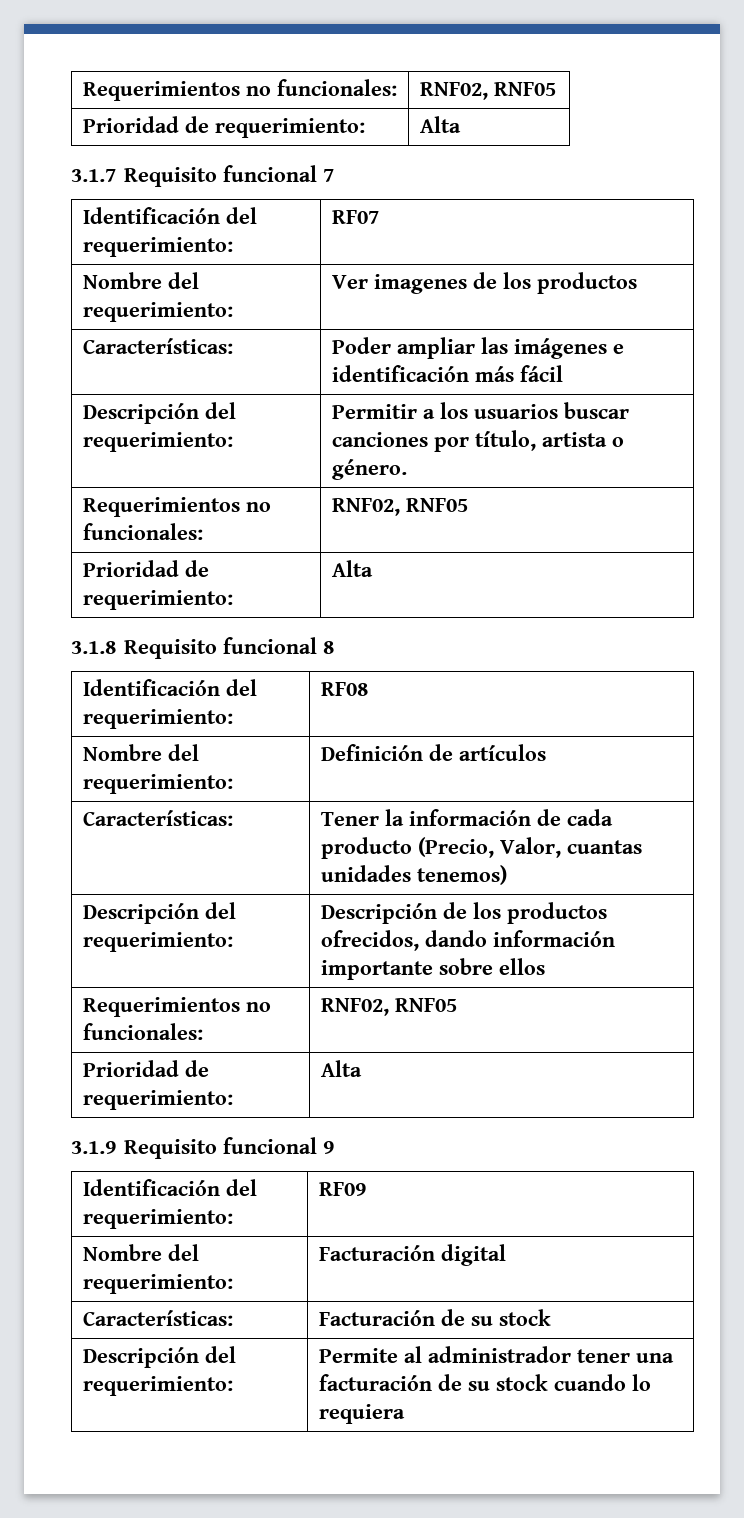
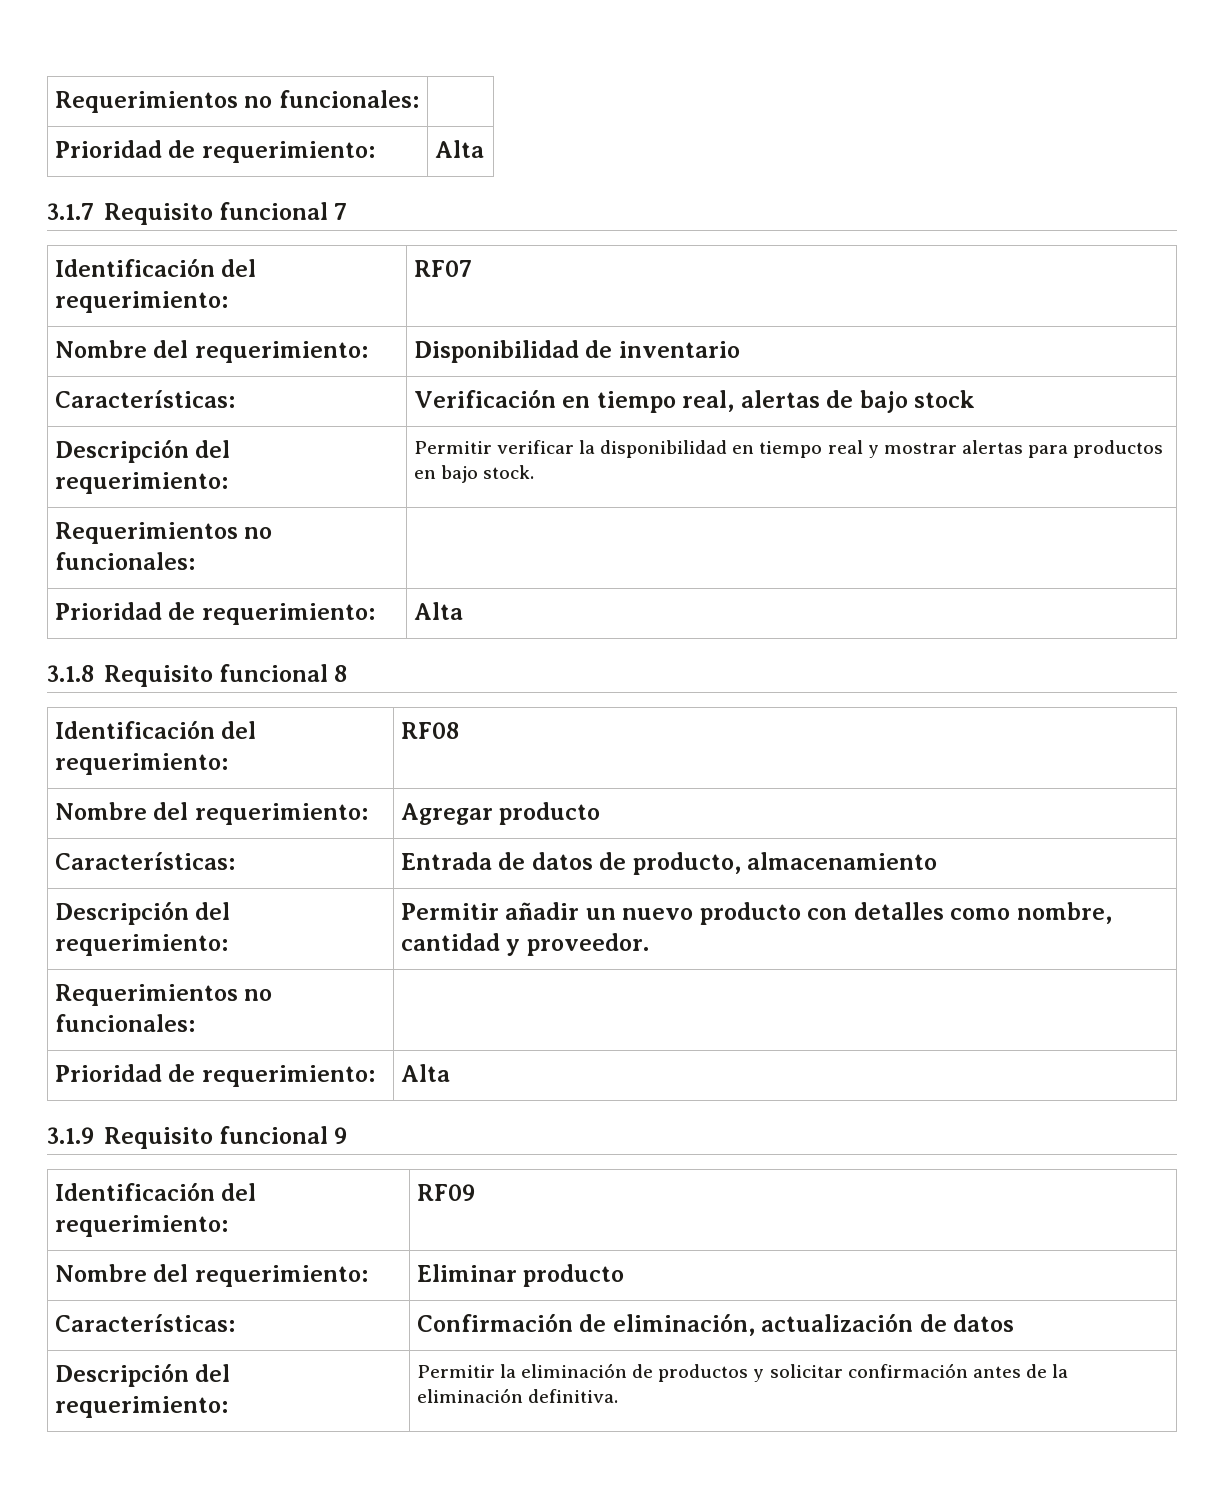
[82,79,397,101] [419,82,556,100] Requerimientos no funcionales: | RNF02, RNF05 -> [54,90,419,113] Requerimientos no funcionales: |
[331,272,637,294] [82,338,233,354] [331,337,624,359] [331,365,563,382] [82,402,236,424] [82,432,233,452] [331,402,629,419] [331,430,624,452] [331,459,407,480] [82,497,271,517] [82,523,203,540] [331,498,468,516] Ver imagenes de los productos // Características: | Poder ampliar las imágenes e identificación más fácil // Descripción del requerimiento: | Permitir a los usuarios buscar canciones por título, artista o género. // Requerimientos no funcionales: | RNF02, RNF05 -> [413,340,740,363] [54,390,235,408] [413,389,976,413] [54,439,231,463] [54,472,228,494] [413,440,1164,458] [413,465,535,483] [54,522,273,544] [54,552,195,570] Disponibilidad de inventario // Características: | Verificación en tiempo real, alertas de bajo stock // Descripción del requerimiento: | Permitir verificar la disponibilidad en tiempo real y mostrar alertas para productos en bajo stock. // Requerimientos no funcionales: |
[320,744,546,761] [82,810,233,826] [320,809,613,826] [320,837,642,859] [320,865,507,885] [82,902,236,924] [82,932,233,952] [320,902,607,924] [320,930,615,951] [320,958,545,980] [82,997,271,1017] [82,1023,203,1040] [320,998,457,1016] Definición de artículos // Características: | Tener la información de cada producto (Precio, Valor, cuantas unidades tenemos) // Descripción del requerimiento: | Descripción de los productos ofrecidos, dando información importante sobre ellos // Requerimientos no funcionales: | RNF02, RNF05 -> [400,802,601,825] [54,852,235,870] [400,852,938,875] [54,901,231,925] [54,934,228,956] [400,902,1112,925] [400,933,649,956] [54,984,273,1006] [54,1014,195,1032] Agregar producto // Características: | Entrada de datos de producto, almacenamiento // Descripción del requerimiento: | Permitir añadir un nuevo producto con detalles como nombre, cantidad y proveedor. // Requerimientos no funcionales: |
[318,1244,506,1266] [82,1310,233,1326] [318,1309,551,1326] [82,1346,236,1368] [82,1376,233,1396] [318,1346,674,1363] [318,1374,651,1391] [318,1404,405,1424] Facturación digital // Características: | Facturación de su stock // Descripción del requerimiento: | Permite al administrador tener una facturación de su stock cuando lo requiera -> [416,1264,625,1287] [54,1314,235,1332] [416,1313,1015,1336] [54,1363,231,1387] [54,1396,228,1418] [416,1363,1069,1382] [416,1388,618,1403] Eliminar producto // Características: | Confirmación de eliminación, actualización de datos // Descripción del requerimiento: | Permitir la eliminación de productos y solicitar confirmación antes de la eliminación definitiva.

